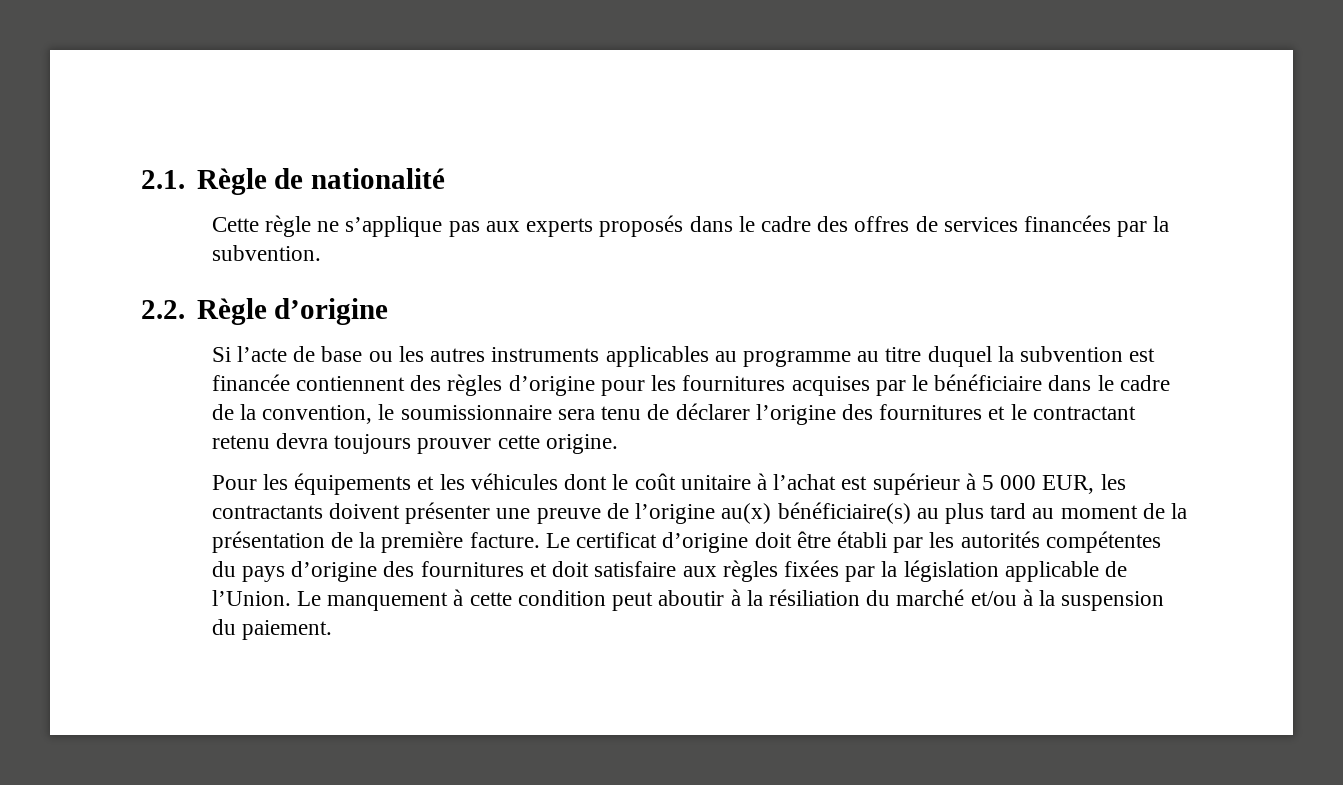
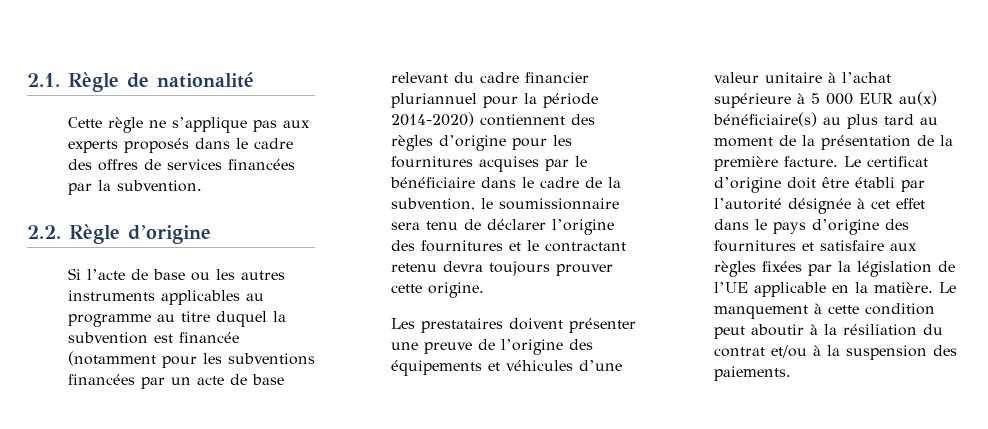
(290, 382) none -> [67,351,315,368] [67,374,284,389] [390,72,589,83] [390,93,598,108] [390,112,474,127] (notamment pour les subventions financées par un acte de base relevant du cadre financier pluriannuel pour la période 2014-2020)
[262,405,373,424] convention, -> [390,198,475,211] subvention,
[211,473,1126,495] [211,505,323,519] Pour les équipements et les véhicules dont le coût unitaire à l’achat est supérieur à 5 000 EUR, les contractants -> [390,318,503,333] Les prestataires
(716, 513) none -> [568,339,593,350] [390,360,622,376] [713,72,891,83] [713,93,893,108] des équipements et véhicules d’une valeur unitaire à l’achat supérieure à 5 000 EUR
[929,531,1161,553] [211,561,236,577] les autorités compétentes du -> [713,198,925,214] [713,219,767,230] l’autorité désignée à cet effet dans le
[552,561,590,577] doit -> (814, 246) none
[1004,561,1127,582] [211,590,291,606] applicable de l’Union. -> [937,261,955,272] [713,282,933,297] de l’UE applicable en la matière.
[896,589,965,606] marché -> [713,347,765,357] contrat
[211,619,333,640] du paiement. -> [932,345,957,356] [713,366,791,381] des paiements.

